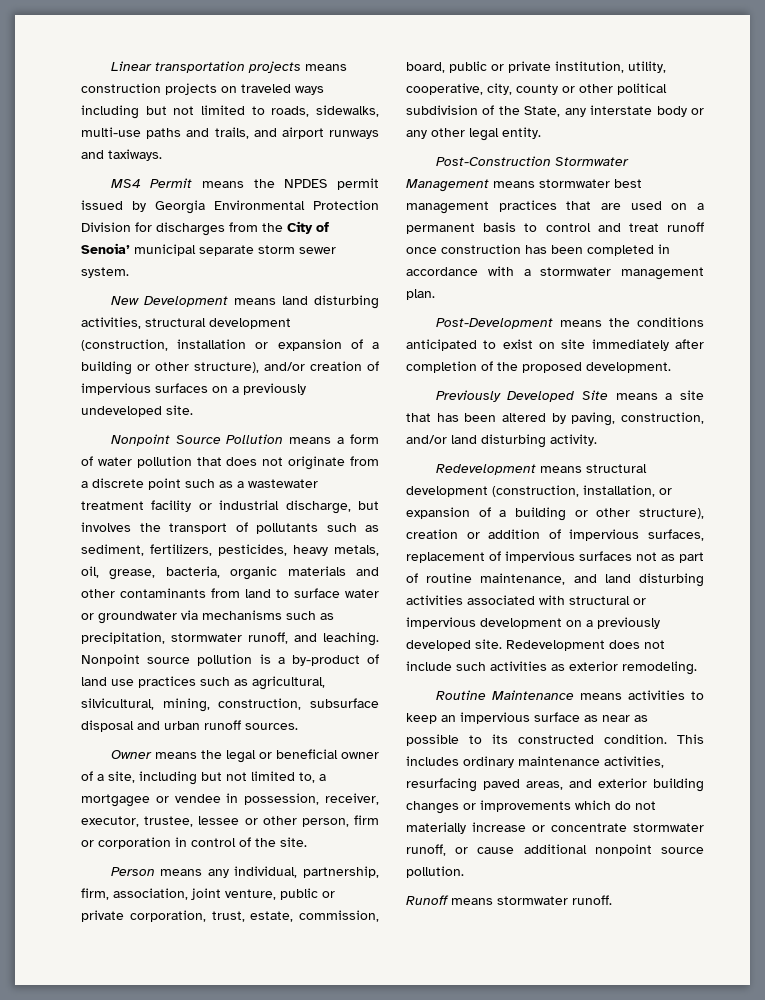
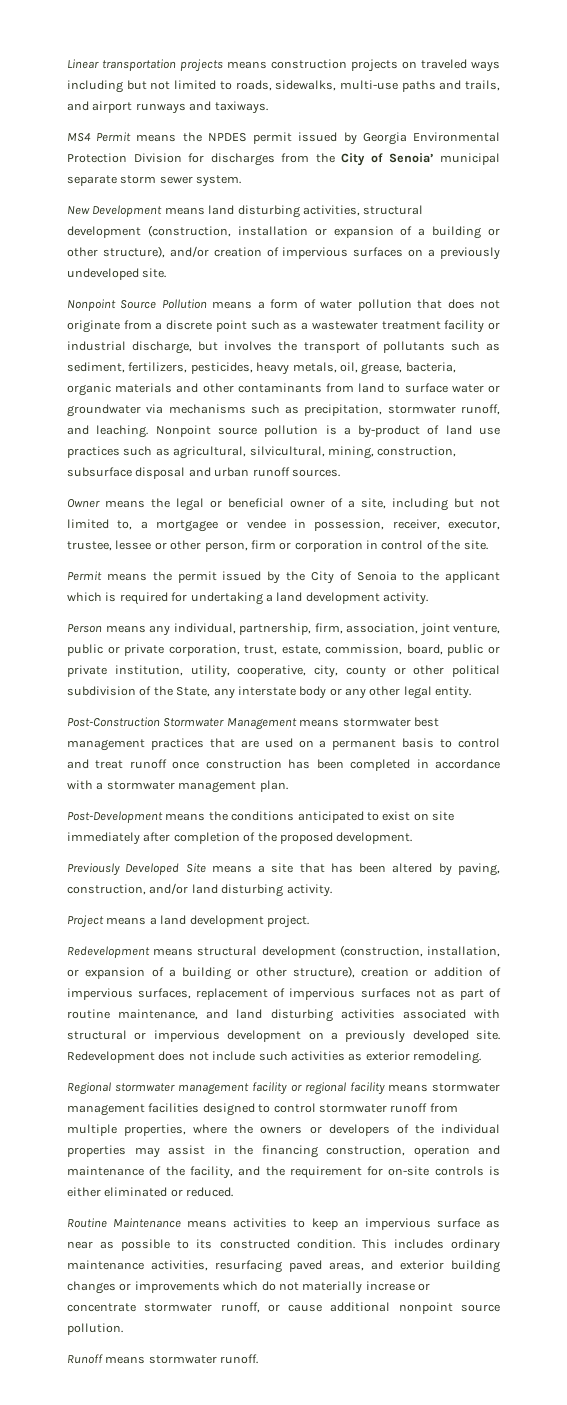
(307, 842) none -> [67,571,500,584] [67,592,428,605] // Permit means the permit issued by the City of Senoia to the applicant which is required for undertaking a land development activity.
(597, 440) none -> [67,915,309,928] // Project means a land development project.
(697, 668) none -> [67,1082,500,1095] [67,1103,458,1116] [67,1124,500,1136] [67,1145,500,1158] [67,1166,501,1179] [67,1187,234,1197] // Regional stormwater management facility or regional facility means stormwater management facilities designed to control stormwater runoff from multiple properties, where the owners or developers of the individual properties may assist in the financing construction, operation and maintenance of the facility, and the requirement for on-site controls is either eliminated or reduced.

